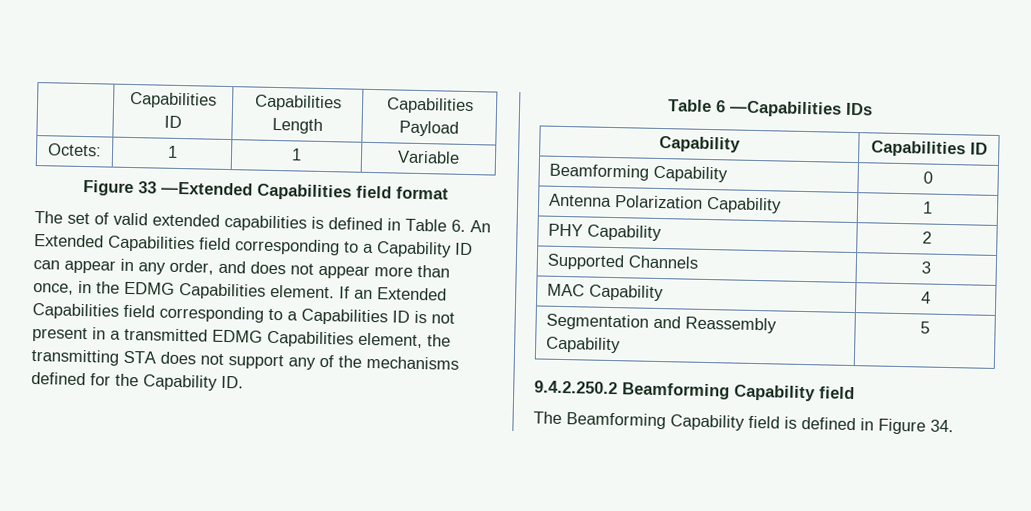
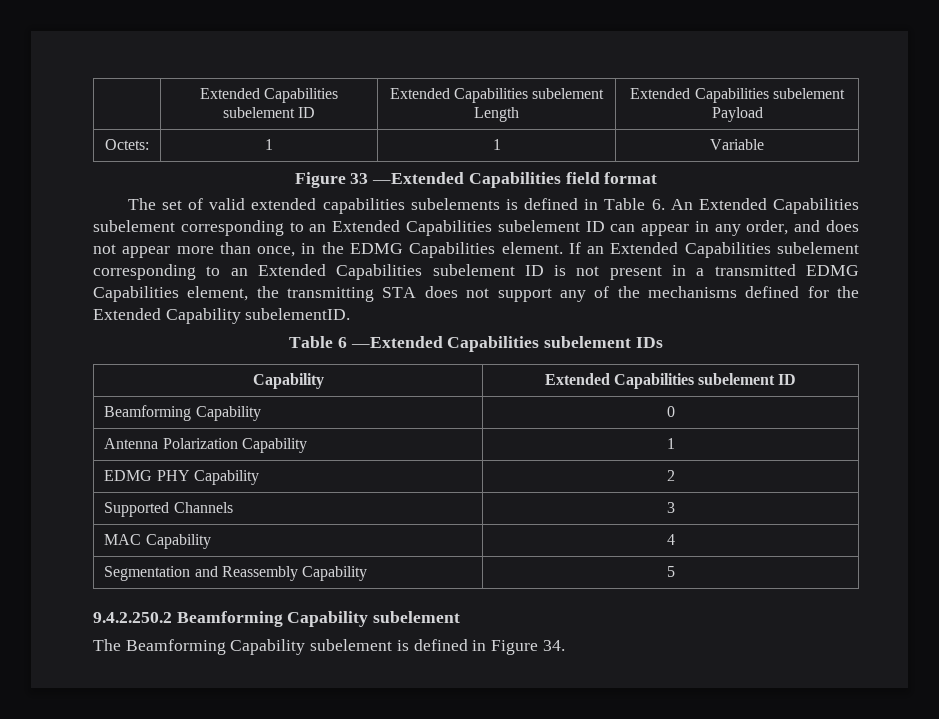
[130,91,217,109] [163,115,182,129] [253,94,342,112] [271,117,323,134] [385,97,474,115] | Capabilities ID | Capabilities Length | Capabilities -> [199,88,339,103] [222,107,316,118] [389,88,605,103] [474,107,519,122] [630,88,845,103] | Extended Capabilities subelement ID | Extended Capabilities subelement Length | Extended Capabilities subelement
(307, 223) none -> [410,198,500,210] subelements
[199,237,452,258] field corresponding to a Capability -> [93,220,580,236] subelement corresponding to an Extended Capabilities subelement
[123,304,388,326] field corresponding to a Capabilities -> [777,242,860,254] [93,264,515,280] subelement corresponding to an Extended Capabilities subelement
[143,374,244,391] Capability ID. -> [93,308,351,324] Extended Capability subelementID.
[729,100,842,118] —Capabilities -> [350,336,632,352] —Extended Capabilities subelement
[870,140,966,158] Capabilities -> [544,373,776,389] Extended Capabilities subelement
(933, 207) none -> [104,470,153,481] EDMG
[819,386,855,400] field -> [373,611,461,623] subelement
[748,415,780,429] field -> [310,639,393,651] subelement

